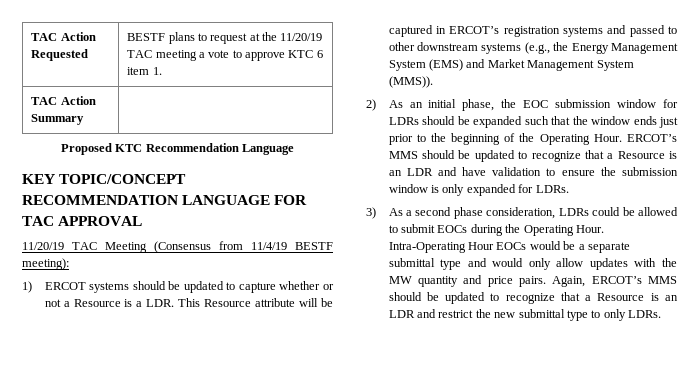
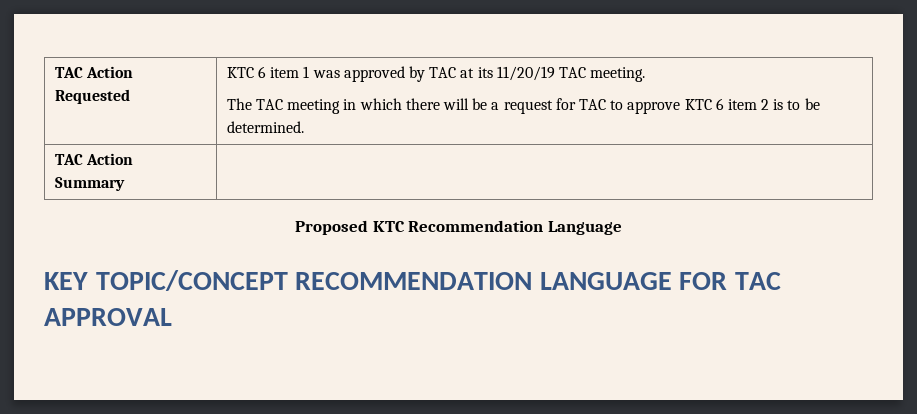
[127,32,323,44] [127,50,230,61] BESTF plans to request at the 11/20/19 TAC meeting a vote -> [226,66,646,82] [226,98,606,114] KTC 6 item 1 was approved by TAC at its 11/20/19 TAC meeting. // The TAC meeting in which there will be a request for TAC
[152,67,162,75] 1. -> [761,98,820,110] [226,121,304,133] 2 is to be determined.
[22,241,333,253] [22,258,69,270] [22,281,334,293] [44,298,333,307] [388,25,677,37] [388,42,678,54] [388,59,634,71] [388,76,433,88] [366,99,678,111] [388,116,678,128] [388,133,677,145] [388,150,677,162] [388,167,678,176] [388,184,569,196] [366,207,678,219] [388,224,604,236] [388,241,630,253] [388,258,677,270] [388,275,677,287] [388,292,678,304] [388,309,662,321] // 11/20/19 TAC Meeting (Consensus from 11/4/19 BESTF meeting): // 1) ERCOT systems should be updated to capture whether or not a Resource is a LDR. This Resource attribute will be captured in ERCOT’s registration systems and passed to other downstream systems (e.g., the Energy Management System (EMS) and Market Management System (MMS)). // 2) As an initial phase, the EOC submission window for LDRs should be expanded such that the window ends just prior to the beginning of the Operating Hour. ERCOT’s MMS should be updated to recognize that a Resource is an LDR and have validation to ensure the submission window is only expanded for LDRs. // 3) As a second phase consideration, LDRs could be allowed to submit EOCs during the Operating Hour. Intra-Operating Hour EOCs would be a separate submittal type and would only allow updates with the MW quantity and price pairs. Again, ERCOT’s MMS should be updated to recognize that a Resource is an LDR and restrict the new submittal type to only LDRs. -> (172, 317) none

